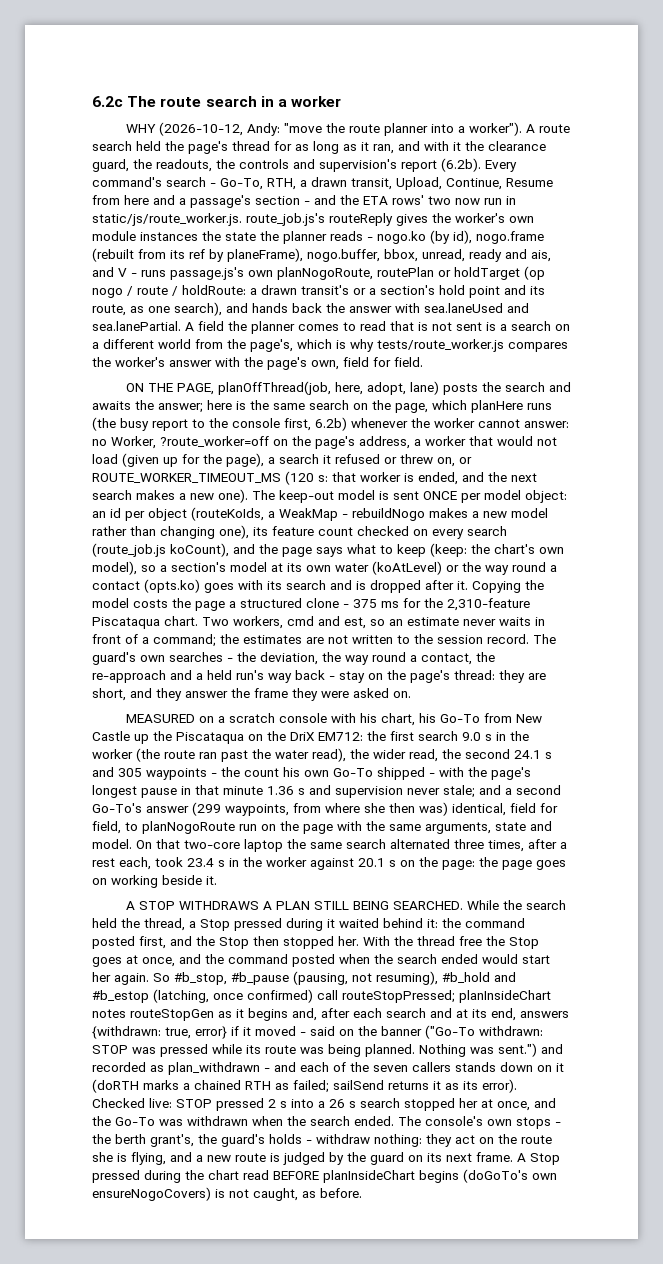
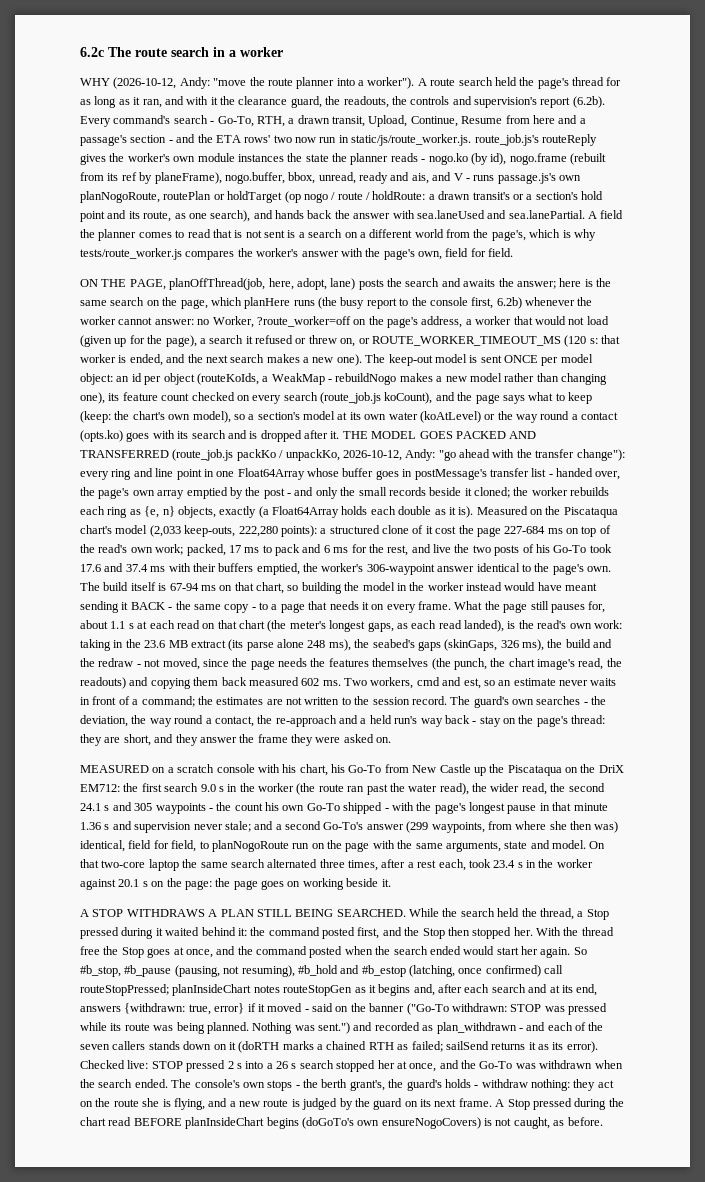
[472,580,544,593] [92,598,530,611] [92,616,198,629] Copying the model costs the page a structured clone - 375 ms for the 2,310-feature Piscataqua chart. -> [342,431,537,439] [80,449,625,461] [80,468,621,480] [80,487,610,499] [80,506,618,518] [80,525,611,537] [80,544,612,556] [80,563,611,575] [80,582,598,594] [80,601,606,613] [80,620,622,632] [80,639,613,651] [80,658,622,670] [80,677,341,689] THE MODEL GOES PACKED AND TRANSFERRED (route_job.js packKo / unpackKo, 2026-10-12, Andy: "go ahead with the transfer change"): every ring and line point in one Float64Array whose buffer goes in postMessage's transfer list - handed over, the page's own array emptied by the post - and only the small records beside it cloned; the worker rebuilds each ring as {e, n} objects, exactly (a Float64Array holds each double as it is). Measured on the Piscataqua chart's model (2,033 keep-outs, 222,280 points): a structured clone of it cost the page 227-684 ms on top of the read's own work; packed, 17 ms to pack and 6 ms for the rest, and live the two posts of his Go-To took 17.6 and 37.4 ms with their buffers emptied, the worker's 306-waypoint answer identical to the page's own. The build itself is 67-94 ms on that chart, so building the model in the worker instead would have meant sending it BACK - the same copy - to a page that needs it on every frame. What the page still pauses for, about 1.1 s at each read on that chart (the meter's longest gaps, as each read landed), is the read's own work: taking in the 23.6 MB extract (its parse alone 248 ms), the seabed's gaps (skinGaps, 326 ms), the build and the redraw - not moved, since the page needs the features themselves (the punch, the chart image's read, the readouts) and copying them back measured 602 ms.

